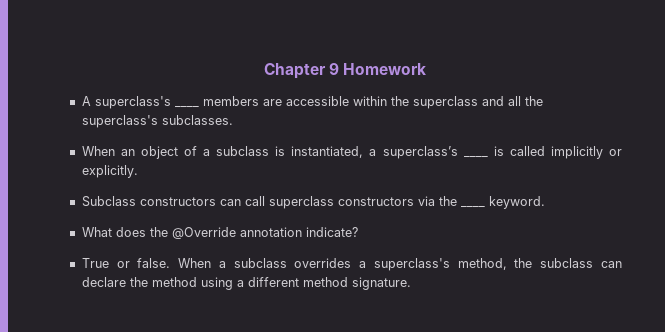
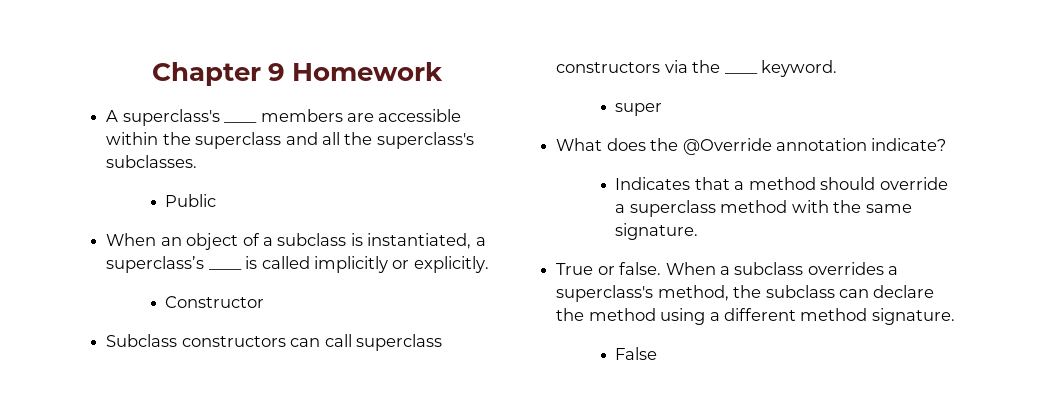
(233, 120) none -> [165,194,217,207] // Public
(138, 171) none -> [165,296,265,308] // Constructor
(545, 202) none -> [615,103,663,116] // super
(358, 232) none -> [615,177,948,190] [615,200,912,217] [615,223,699,240] // Indicates that a method should override a superclass method with the same signature.
(411, 283) none -> [615,347,658,360] // False

